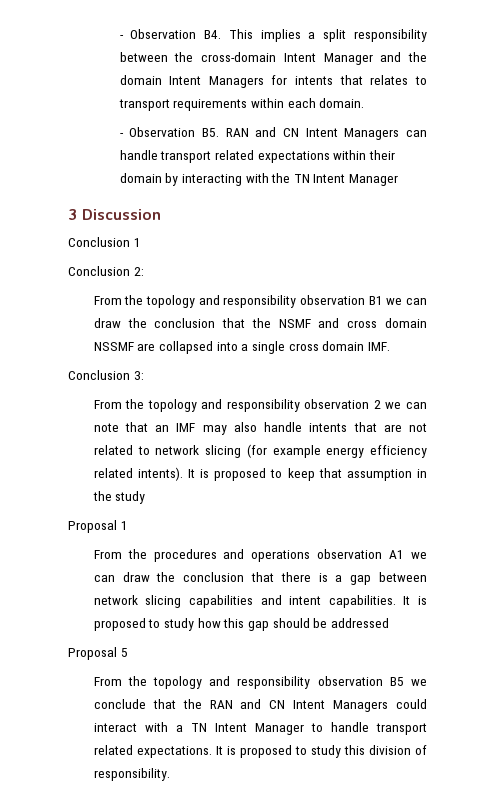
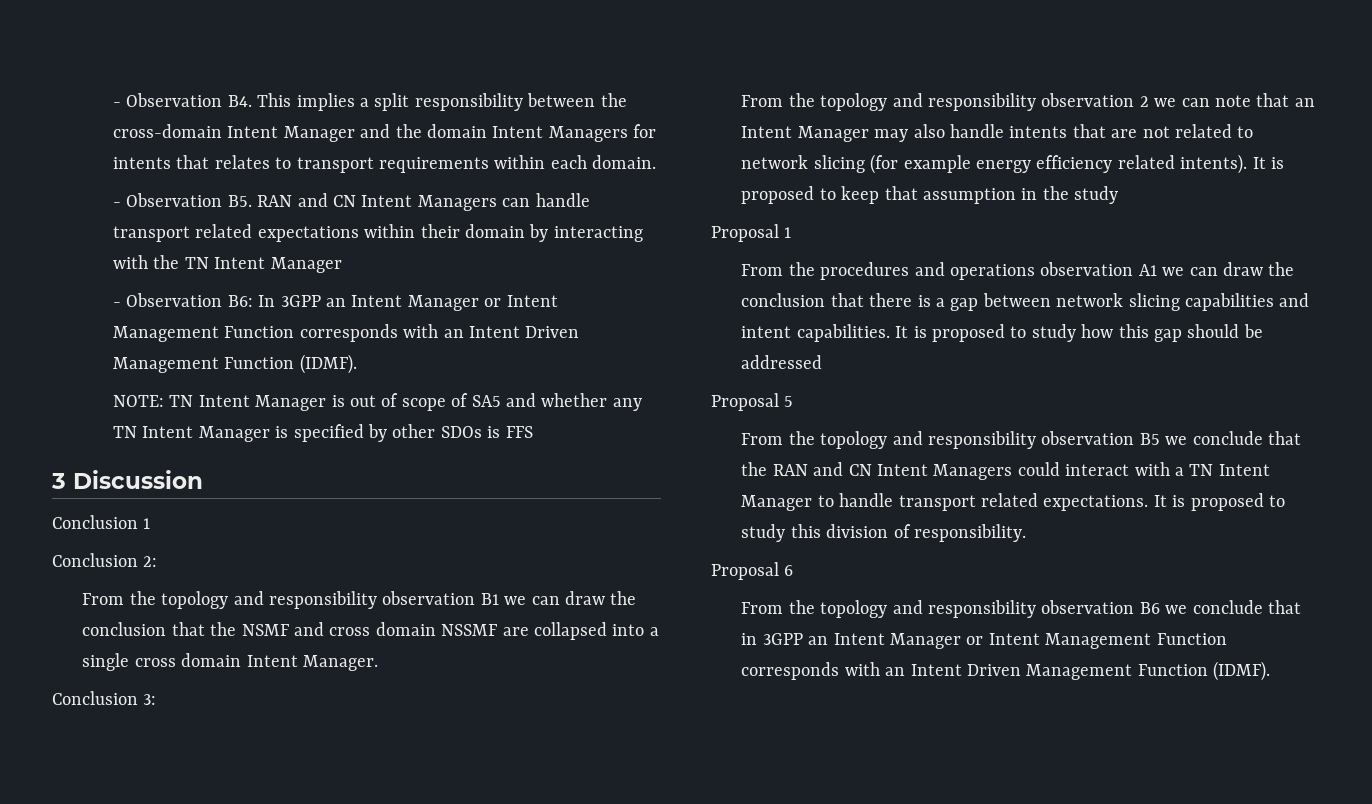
(399, 180) none -> [112,293,558,311] [112,324,580,342] [112,354,357,374] [112,393,642,411] [112,424,533,442] // - Observation B6: In 3GPP an Intent Manager or Intent Management Function corresponds with an Intent Driven Management Function (IDMF). // NOTE: TN Intent Manager is out of scope of SA5 and whether any TN Intent Manager is specified by other SDOs is FFS
[367,342,390,351] IMF. -> [246,655,379,671] Intent Manager.
[176,423,196,432] IMF -> [741,126,869,142] Intent Manager
(170, 774) none -> [711,562,794,580] [741,600,1302,618] [741,633,1227,649] [741,661,1271,681] // Proposal 6 // From the topology and responsibility observation B6 we conclude that in 3GPP an Intent Manager or Intent Management Function corresponds with an Intent Driven Management Function (IDMF).

